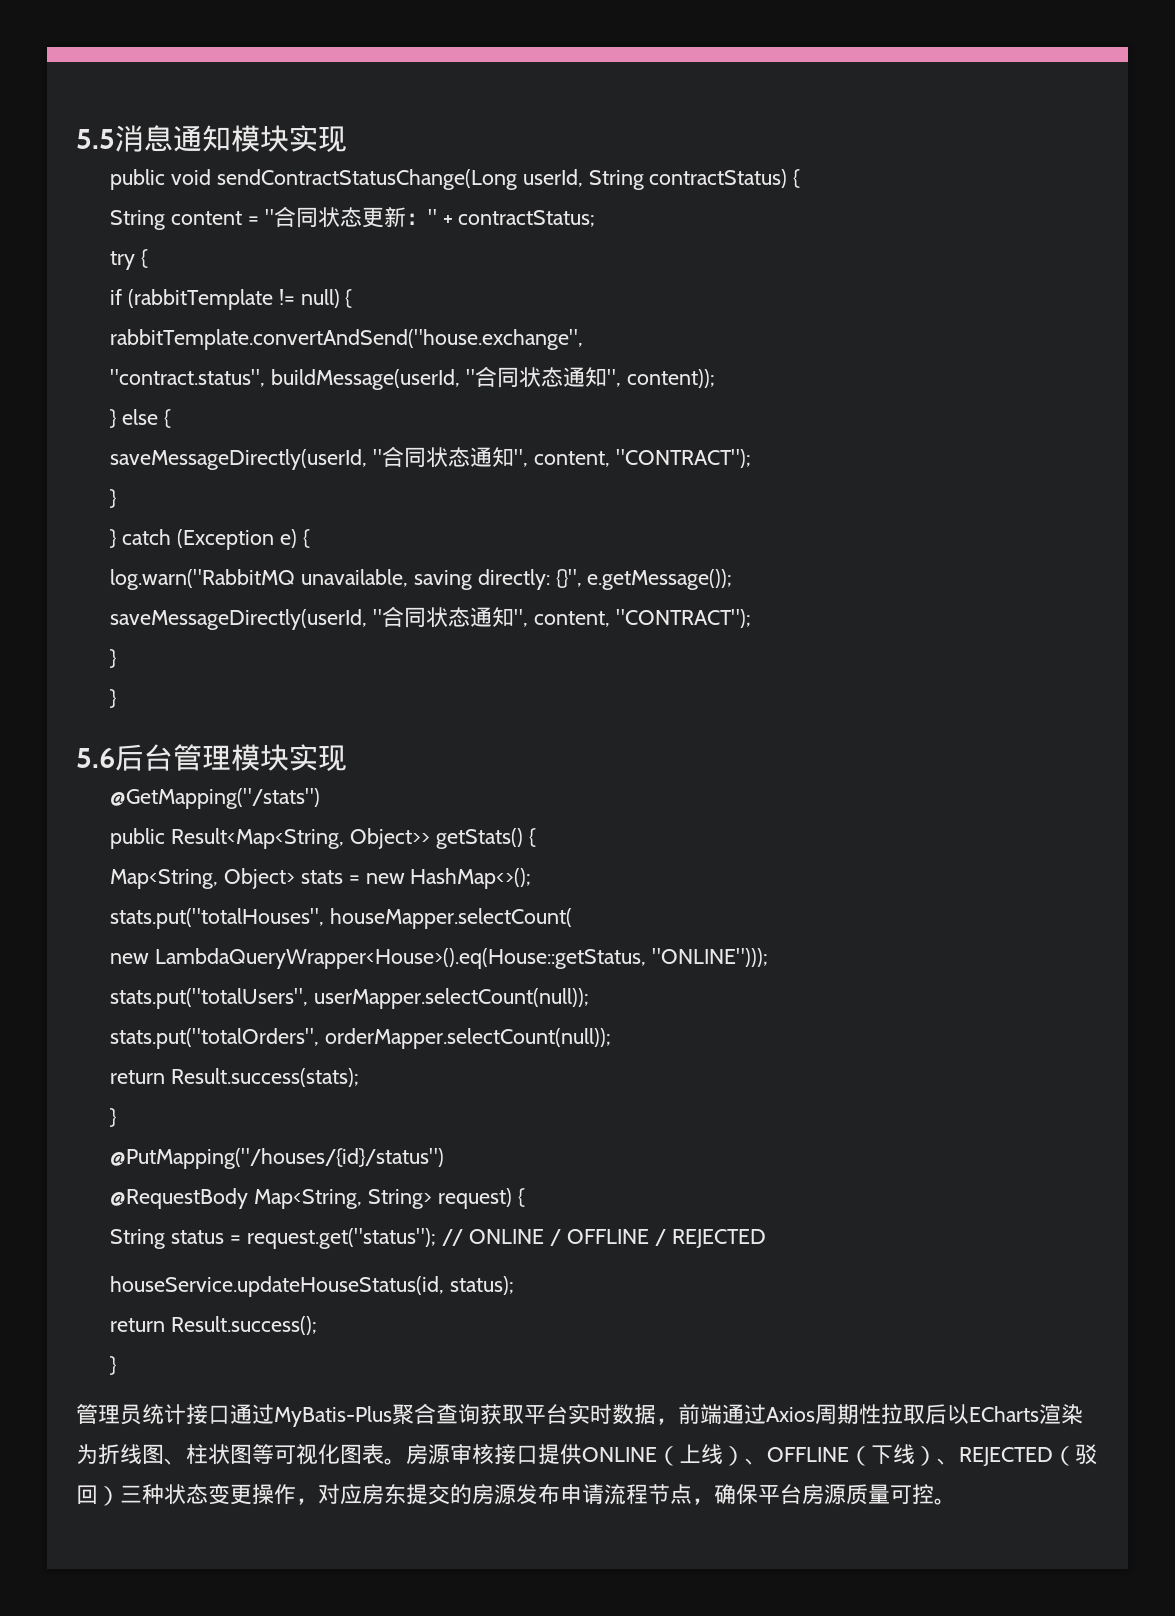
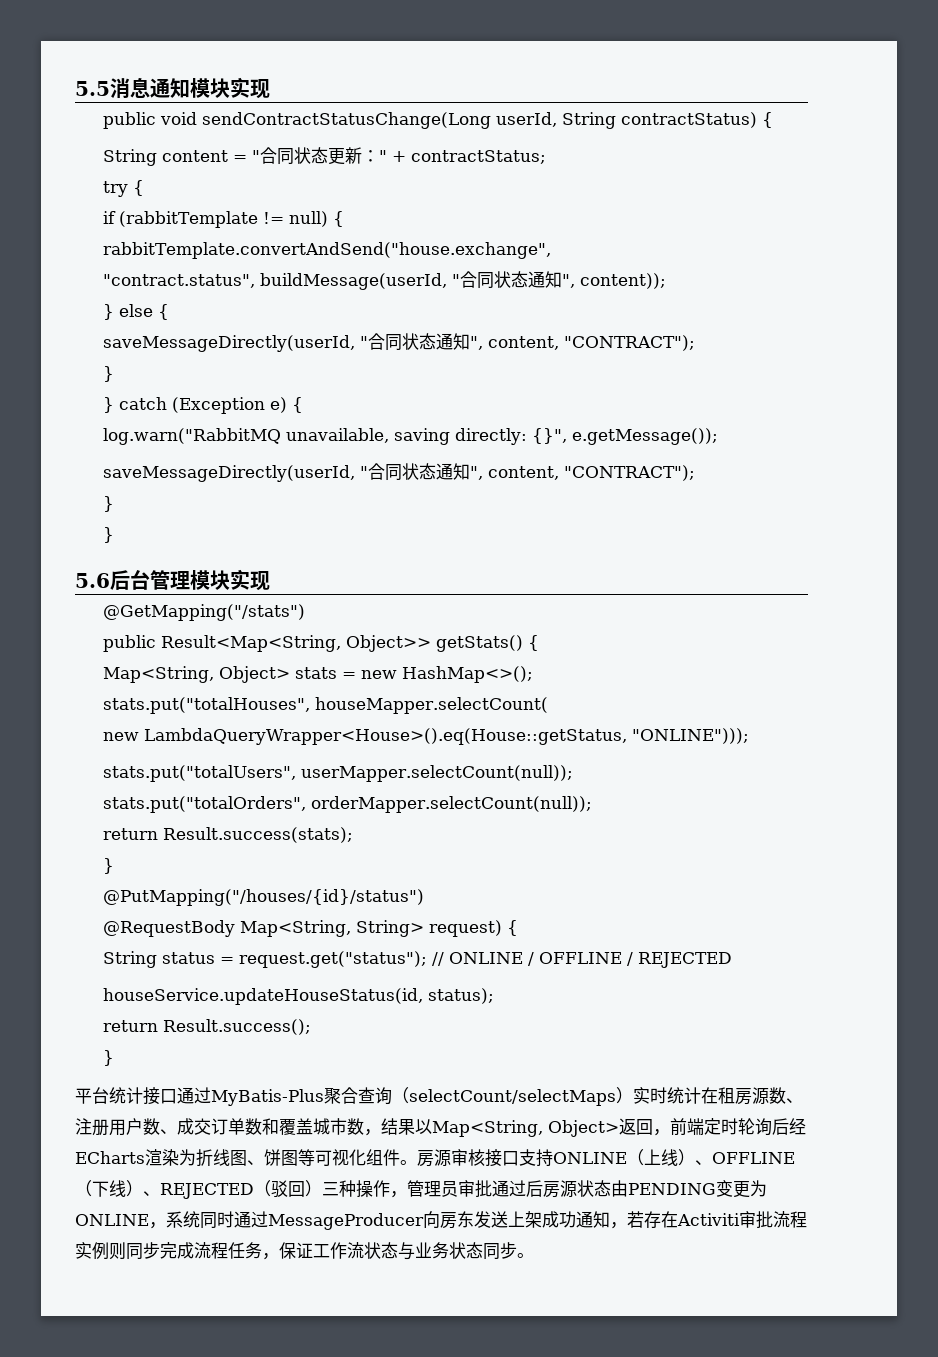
[76,1404,142,1425] 管理员 -> [75,1087,109,1104] 平台
[480,1403,969,1425] 获取平台实时数据，前端通过Axios周期性拉取后以 -> [392,1087,803,1106] [75,1118,806,1137] （selectCount/selectMaps）实时统计在租房源数、注册用户数、成交订单数和覆盖城市数，结果以Map<String, Object>返回，前端定时轮询后经
[186,1444,230,1465] 柱状 -> [264,1149,281,1166] 饼
[340,1444,384,1464] 图表 -> [366,1149,400,1166] 组件
[538,1444,582,1465] 提供 -> [519,1149,553,1167] 支持
[164,1484,934,1505] 状态变更操作，对应房东提交的房源发布申请流程节点，确保平台房源质量可控 -> [356,1180,767,1198] [75,1211,807,1230] [75,1242,517,1260] 操作，管理员审批通过后房源状态由PENDING变更为ONLINE，系统同时通过MessageProducer向房东发送上架成功通知，若存在Activiti审批流程实例则同步完成流程任务，保证工作流状态与业务状态同步

